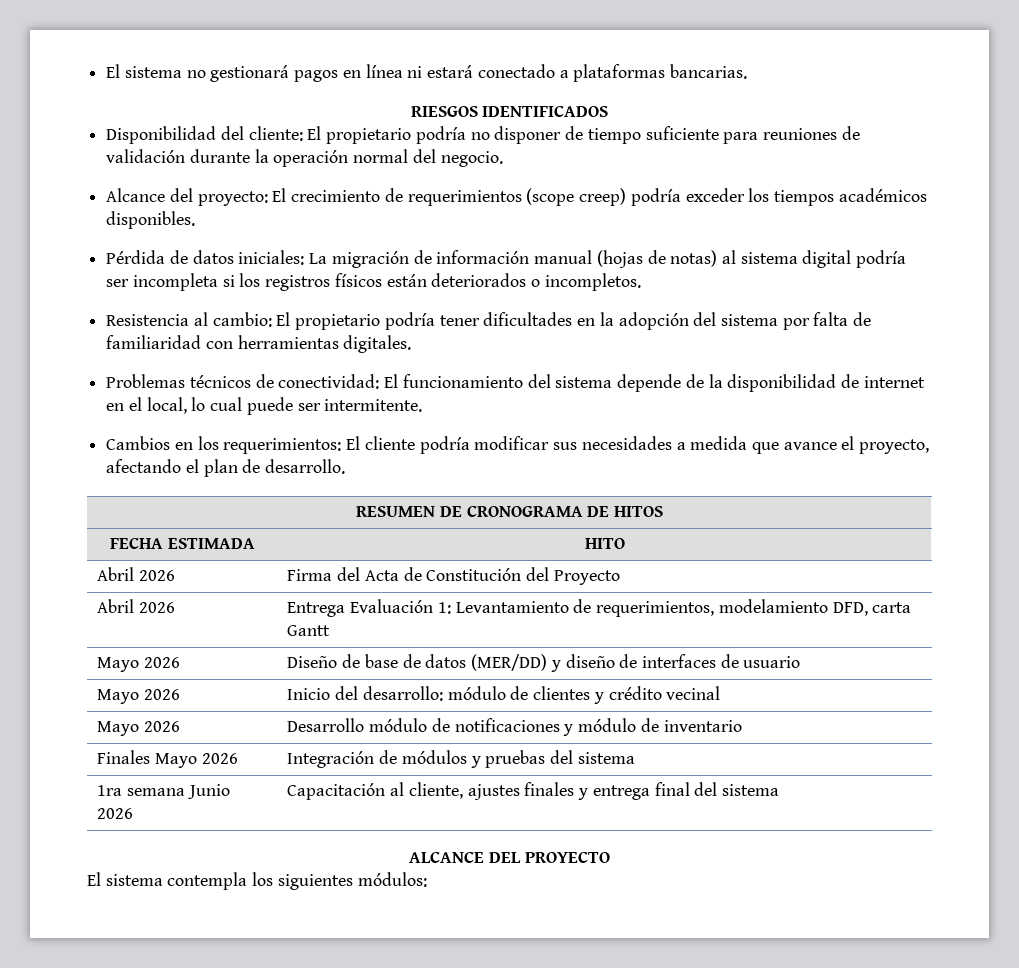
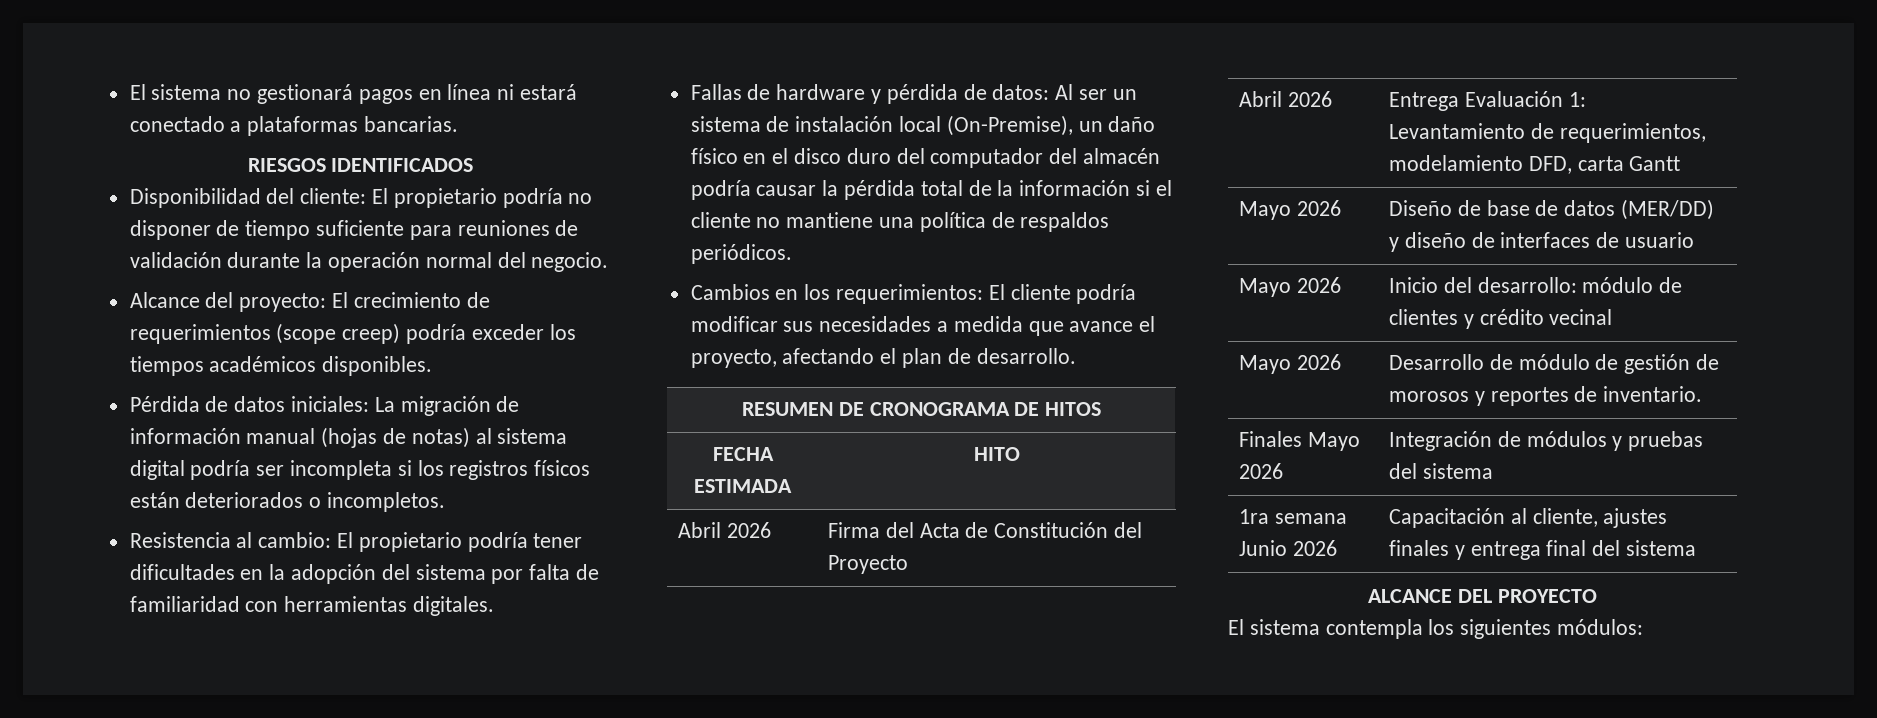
[106,374,925,392] [106,397,423,415] Problemas técnicos de conectividad: El funcionamiento del sistema depende de la disponibilidad de internet en el local, lo cual puede ser intermitente. -> [690,84,1137,104] [690,115,1156,136] [690,148,1161,168] [690,180,1172,200] [690,212,1110,232] [690,244,792,264] Fallas de hardware y pérdida de datos: Al ser un sistema de instalación local (On-Premise), un daño físico en el disco duro del computador del almacén podría causar la pérdida total de la información si el cliente no mantiene una política de respaldos periódicos.
[369,718,742,736] módulo de notificaciones y módulo de inventario -> [1489,354,1720,374] [1389,386,1703,406] de módulo de gestión de morosos y reportes de inventario.

